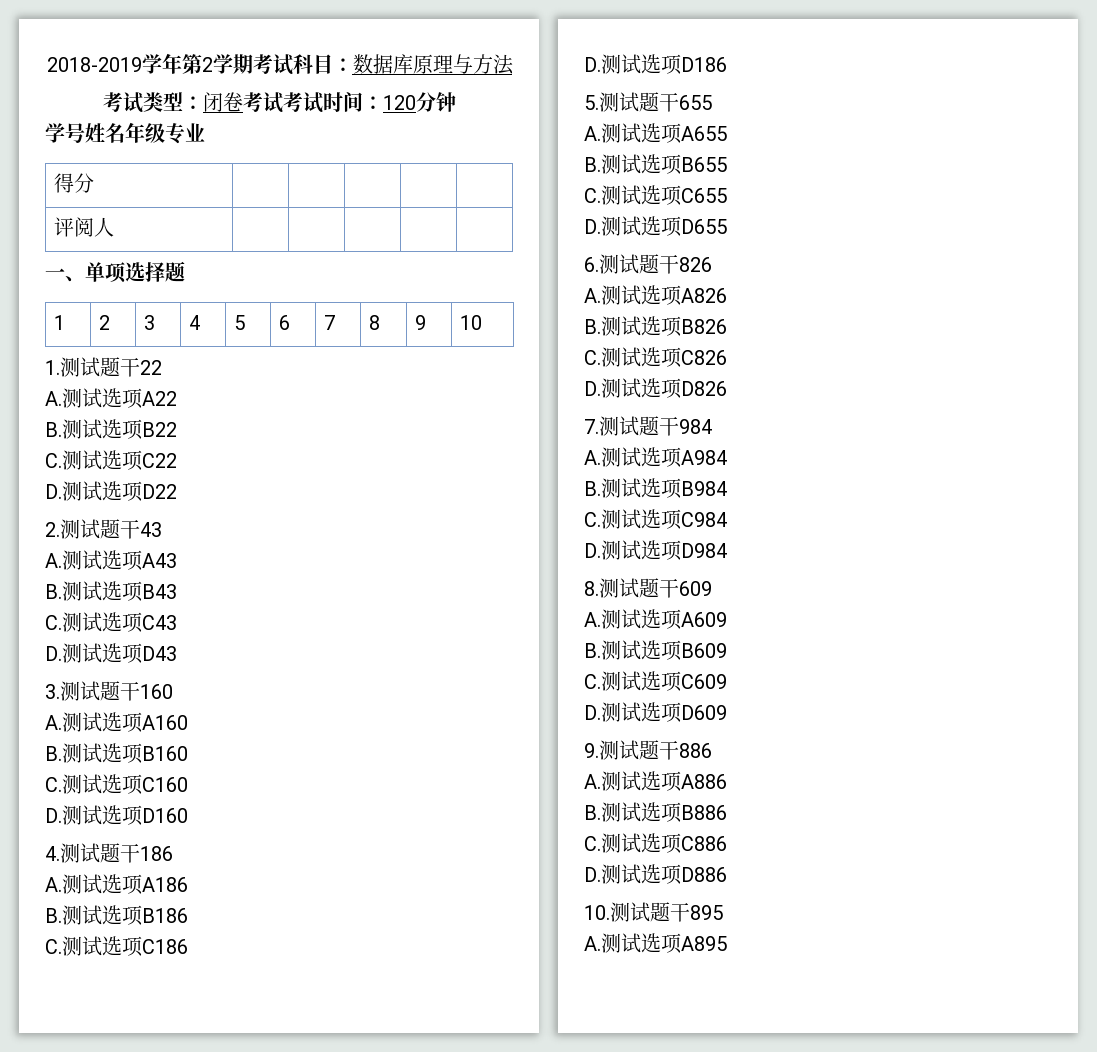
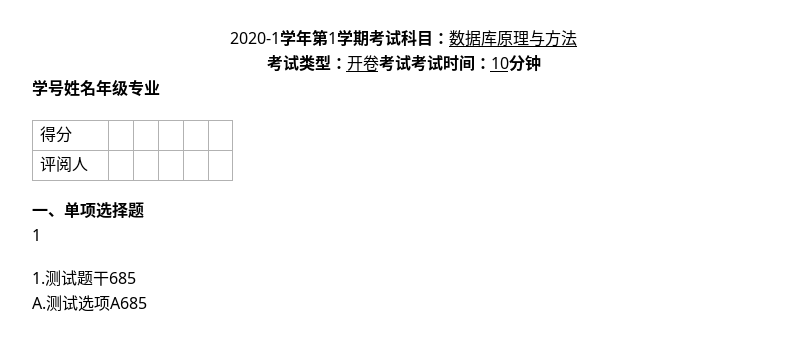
[46,53,213,74] 2018-2019学年第2 -> [230,29,337,46] 2020-1学年第1
[203,92,223,112] 闭 -> [346,56,363,71] 开
[383,95,416,110] 120 -> [490,57,509,69] 10
[53,315,65,330] [98,315,110,330] [143,315,155,330] [188,315,200,330] [233,315,245,330] [278,315,290,330] [323,315,335,330] [368,315,380,330] [414,315,426,330] [459,315,482,330] // 1 | 2 | 3 | 4 | 5 | 6 | 7 | 8 | 9 | 10 -> [32,229,41,241] // 1
[140,360,162,375] [45,388,177,409] [45,419,177,440] [45,450,177,471] [45,481,177,502] [45,519,162,539] [45,550,177,571] [45,581,177,602] [45,612,177,633] [45,643,177,664] [45,681,173,701] [45,712,188,733] [45,743,188,764] [45,774,188,795] [45,805,188,826] [45,843,173,863] [45,874,188,895] [45,905,188,926] [45,936,188,957] [584,54,727,75] [584,92,712,112] [584,123,727,144] [584,154,727,175] [584,185,727,206] [584,216,727,237] [584,254,712,274] [584,285,727,306] [584,316,727,337] [584,347,727,368] [584,378,727,399] [584,416,712,436] [584,447,727,468] [584,478,727,499] [584,509,727,530] [584,540,727,561] [584,578,712,598] [584,609,727,630] [584,640,727,661] [584,671,727,692] [584,702,727,723] [584,740,712,760] [584,771,727,792] [584,802,727,823] [584,833,727,854] [584,864,727,885] [584,902,723,922] [584,933,727,954] 22 // A.测试选项A22 // B.测试选项B22 // C.测试选项C22 // D.测试选项D22 // 2.测试题干43 // A.测试选项A43 // B.测试选项B43 // C.测试选项C43 // D.测试选项D43 // 3.测试题干160 // A.测试选项A160 // B.测试选项B160 // C.测试选项C160 // D.测试选项D160 // 4.测试题干186 // A.测试选项A186 // B.测试选项B186 // C.测试选项C186 // D.测试选项D186 // 5.测试题干655 // A.测试选项A655 // B.测试选项B655 // C.测试选项C655 // D.测试选项D655 // 6.测试题干826 // A.测试选项A826 // B.测试选项B826 // C.测试选项C826 // D.测试选项D826 // 7.测试题干984 // A.测试选项A984 // B.测试选项B984 // C.测试选项C984 // D.测试选项D984 // 8.测试题干609 // A.测试选项A609 // B.测试选项B609 // C.测试选项C609 // D.测试选项D609 // 9.测试题干886 // A.测试选项A886 // B.测试选项B886 // C.测试选项C886 // D.测试选项D886 // 10.测试题干895 // A.测试选项A895 -> [109,272,136,284] [32,295,147,312] 685 // A.测试选项A685

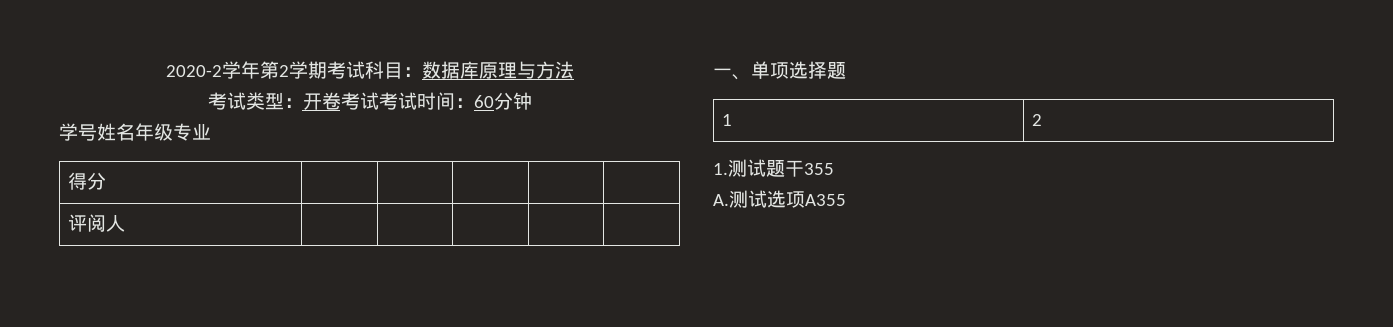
[230,29,337,46] 2020-1学年第1 -> [165,61,289,79] 2020-2学年第2
[490,57,509,69] 10 -> [473,95,494,108] 60
[32,229,41,241] // 1 -> [722,114,733,126] [1032,114,1043,126] // 1 | 2
[109,272,136,284] 685 -> [804,163,834,175] 355
[110,297,147,309] A685 -> [805,194,846,206] A355

